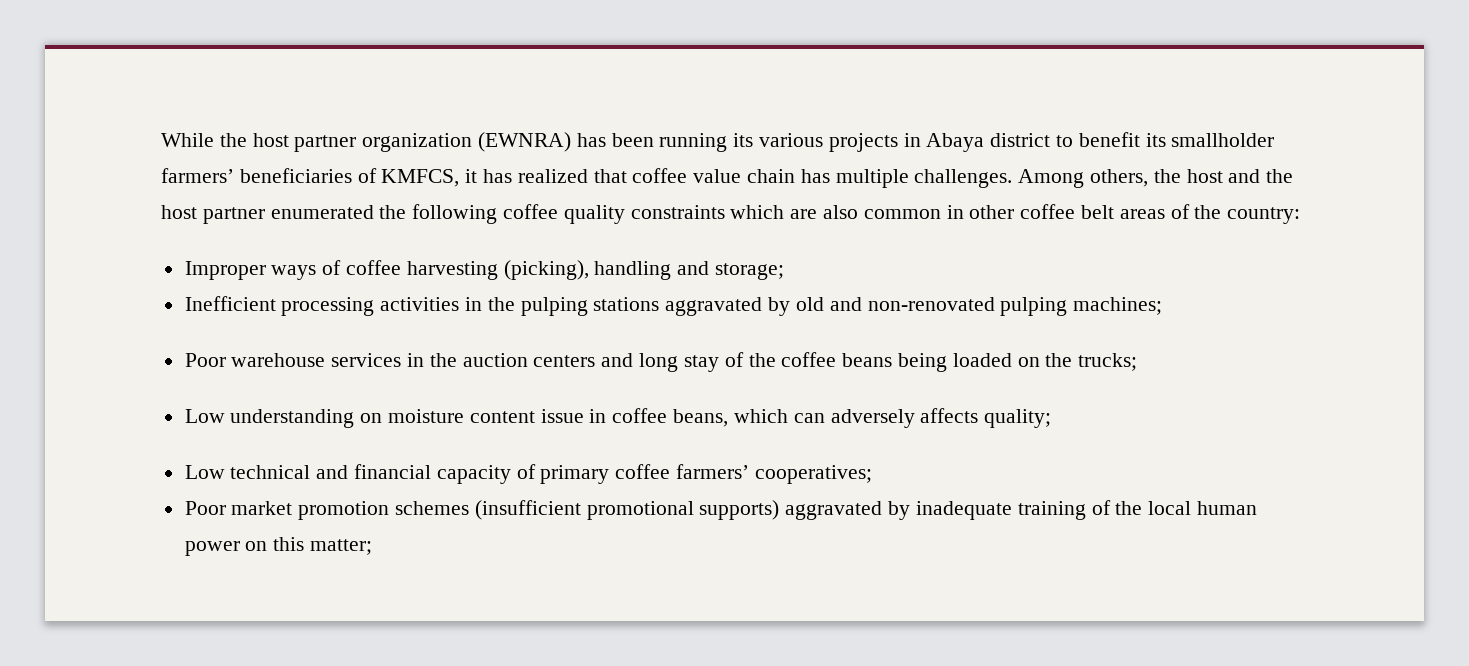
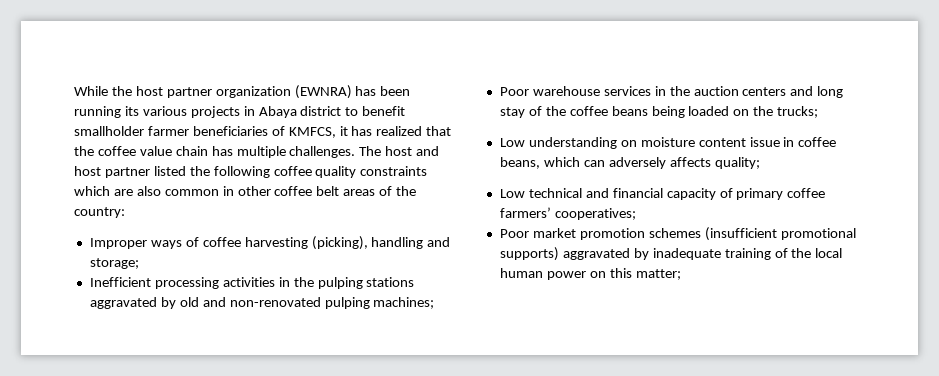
[1145,133,1275,147] [161,168,234,183] its smallholder farmers’ -> [74,126,189,136] smallholder farmer
(627, 176) none -> [74,146,94,156] the
[1018,169,1181,188] Among others, the -> [359,146,382,156] The
[1266,169,1294,183] [161,205,374,224] the host partner enumerated -> [74,166,186,178] host partner listed

